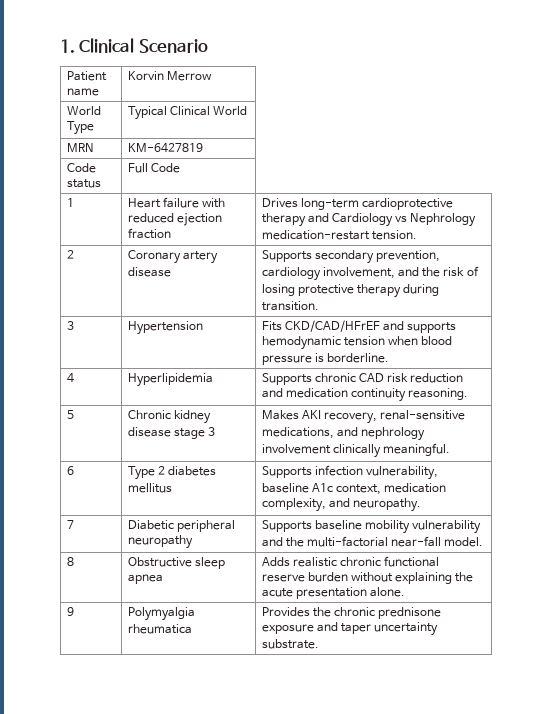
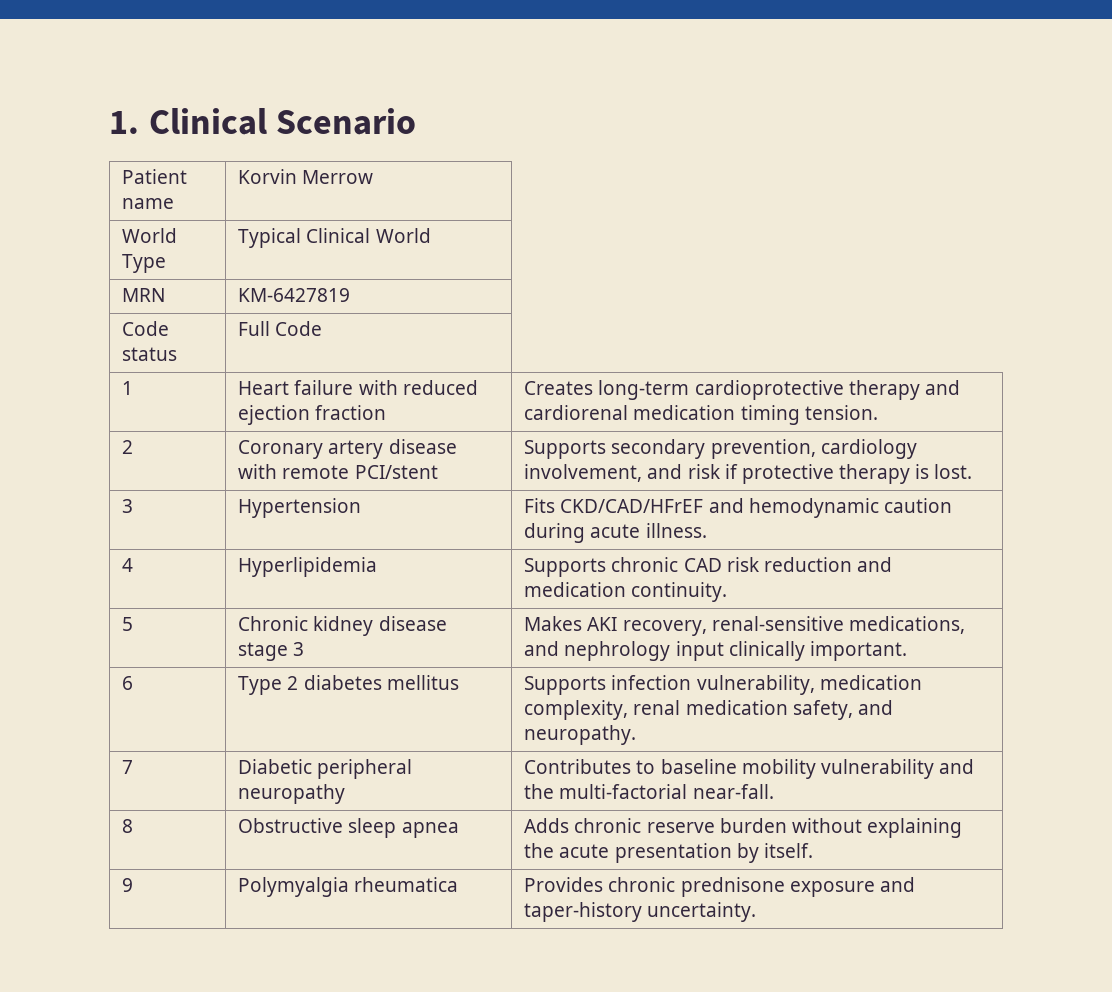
[262,198,299,208] Drives -> [524,381,594,395] Creates
[332,213,477,227] [262,230,371,240] Cardiology vs Nephrology medication-restart -> [524,405,800,425] cardiorenal medication timing
(172, 272) none -> [238,464,438,479] with remote PCI/stent
[422,266,479,277] [262,284,440,298] [262,301,320,311] the risk of losing protective therapy during transition. -> [687,464,973,484] risk if protective therapy is lost.
[407,322,457,333] [262,336,453,350] [262,353,390,365] supports hemodynamic tension when blood pressure is borderline. -> [748,498,952,518] [524,523,707,543] hemodynamic caution during acute illness.
[351,388,469,402] continuity reasoning. -> [631,582,728,602] continuity.
[262,443,451,458] involvement clinically meaningful. -> [675,641,907,661] input clinically important.
[262,483,447,495] [262,498,327,512] baseline A1c context, medication complexity, -> [819,675,922,690] [524,700,853,720] medication complexity, renal medication safety,
[262,520,313,532] Supports -> [524,759,656,774] Contributes to
[391,536,484,547] near-fall model. -> [692,784,774,799] near-fall.
[293,556,440,567] realistic chronic functional -> [574,818,642,833] chronic
[370,587,406,597] alone. -> [736,843,813,863] by itself.
[313,607,332,617] the -> (604, 884) none
[341,622,439,636] [262,639,320,649] taper uncertainty substrate. -> [524,902,757,922] taper-history uncertainty.

